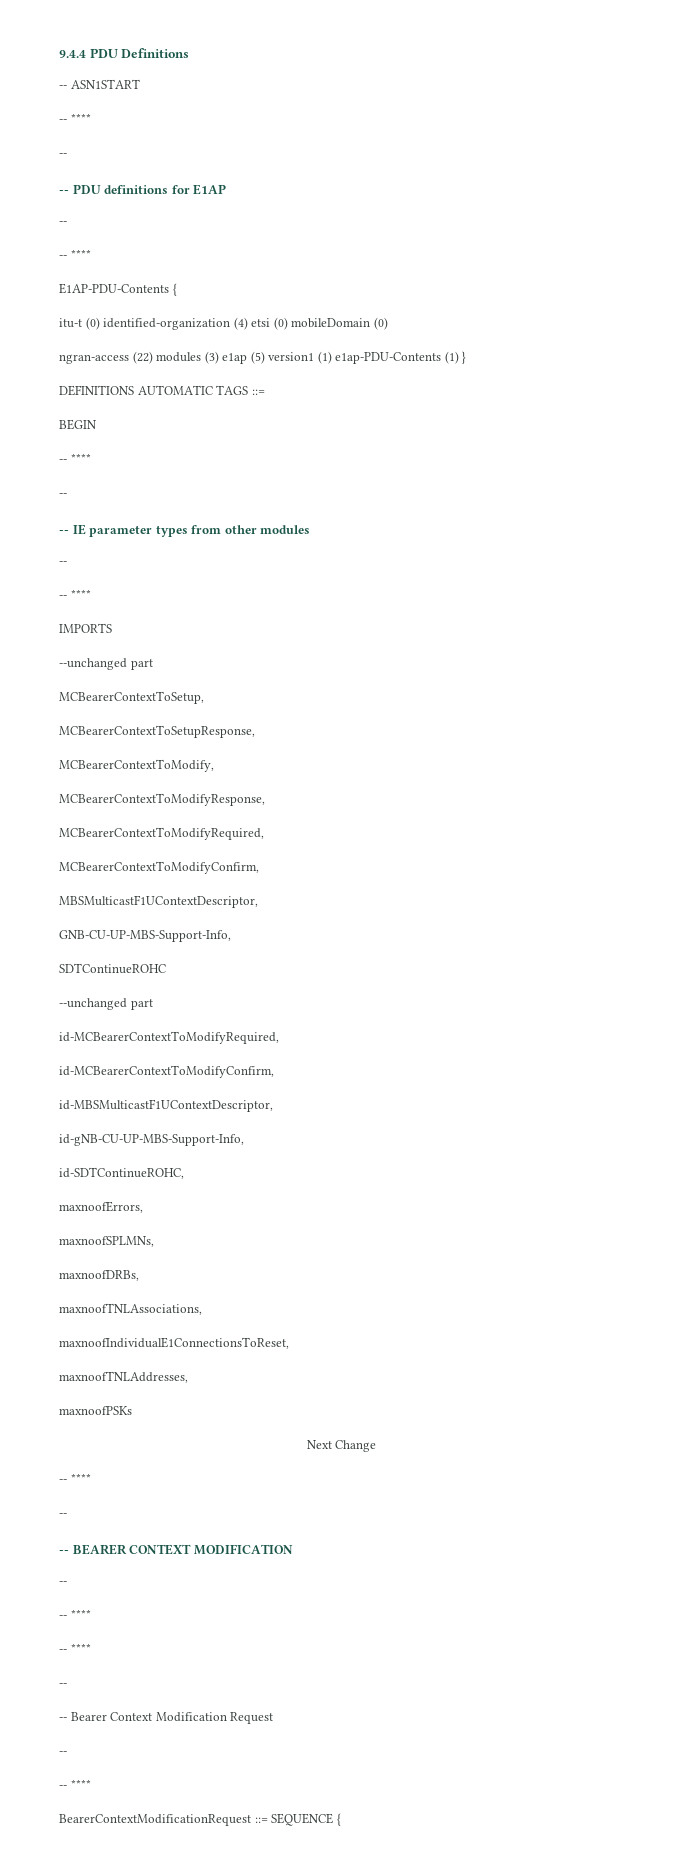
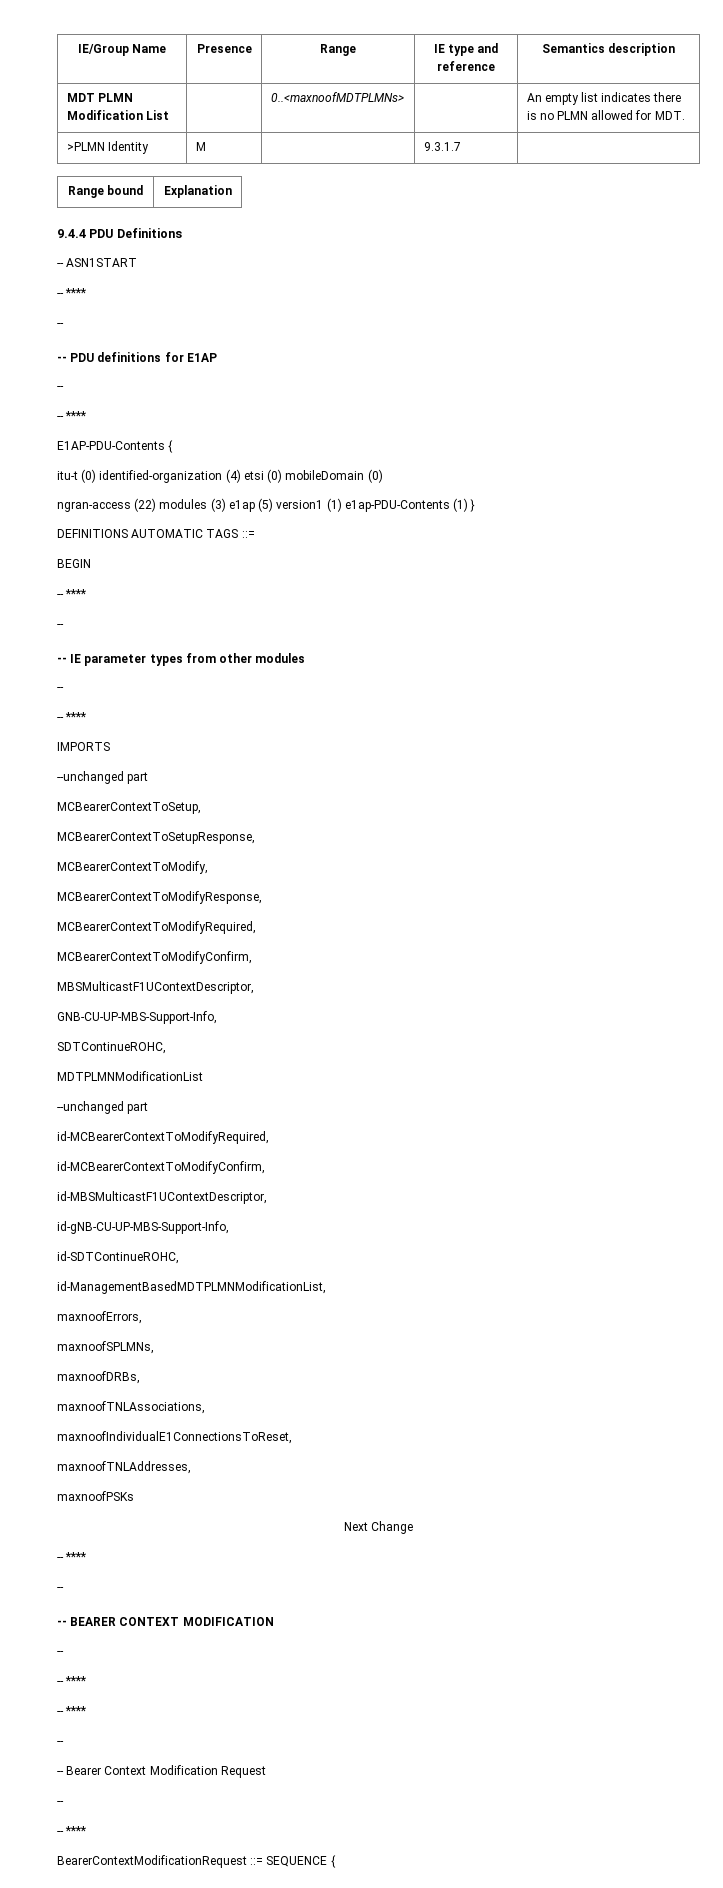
(59, 54) none -> [77,44,167,56] [196,44,252,53] [320,44,356,56] [433,43,499,56] [437,61,495,71] [541,43,676,56] [66,93,133,102] [66,110,169,120] [270,92,404,102] [526,92,682,105] [526,110,685,120] [66,141,149,154] [195,142,206,151] [423,142,461,151] [67,185,144,198] [163,185,232,198] IE/Group Name | Presence | Range | IE type and reference | Semantics description // MDT PLMN Modification List | | 0..<maxnoofMDTPLMNs> | | An empty list indicates there is no PLMN allowed for MDT. // >PLMN Identity | M | | 9.3.1.7 | // Range bound | Explanation //
[59,963,166,974] SDTContinueROHC -> [57,1042,166,1054] [57,1071,203,1081] SDTContinueROHC, // MDTPLMNModificationList
(184, 1173) none -> [57,1281,326,1294] // id-ManagementBasedMDTPLMNModificationList,

